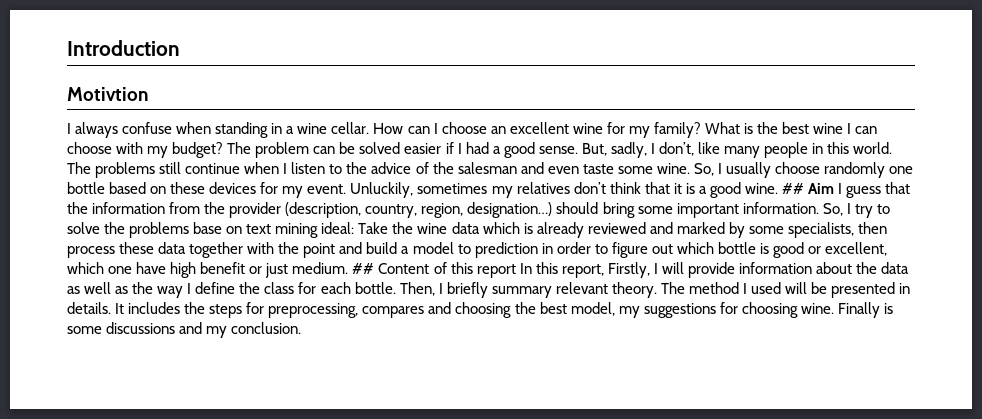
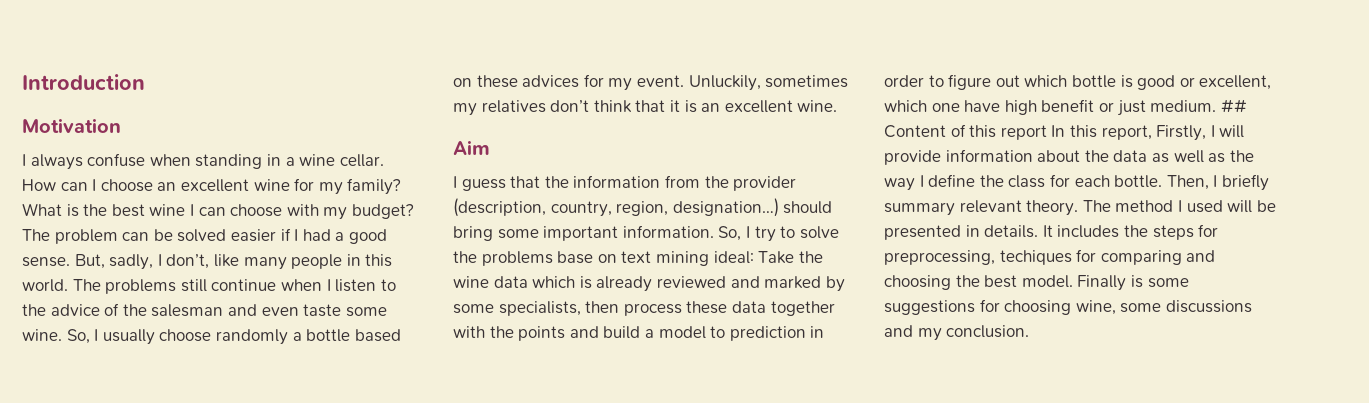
[67,87,148,101] Motivtion -> [22,118,121,133] Motivation
[889,166,914,174] one -> [292,332,302,341] a
[209,182,257,194] devices -> [522,75,580,88] advices
[698,182,804,198] a good wine. ## -> [701,100,838,113] an excellent wine. //
(835, 188) none -> (490, 147) //
[303,243,336,258] point -> [518,326,566,341] points
[362,306,425,318] compares -> [999,249,1182,265] techiques for comparing
[570,302,893,318] model, my suggestions for choosing wine. Finally is -> [1021,275,1189,291] [884,299,1116,315] model. Finally is some suggestions for choosing wine,

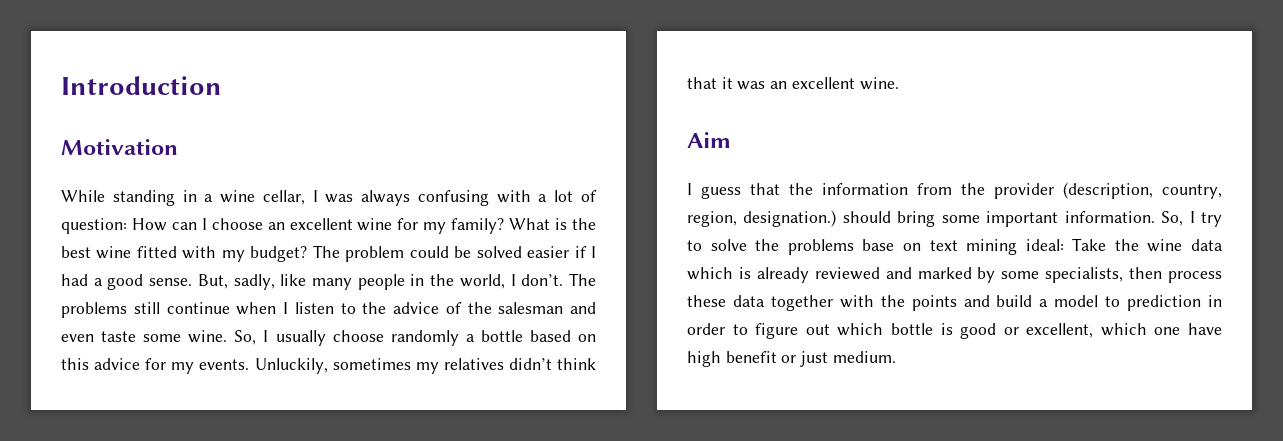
[22,153,384,170] I always confuse when standing in a wine cellar. -> [61,190,597,206] [61,218,127,234] While standing in a wine cellar, I was always confusing with a lot of question:
[189,204,283,217] I can choose -> [136,246,177,258] fitted
[122,232,150,241] can -> [409,246,449,258] could
[157,254,210,269] I don’t, -> (275, 282) none
[365,254,393,267] [22,279,68,292] this world. -> [430,274,564,289] the world, I don’t.
[476,74,684,91] these advices for my event. -> [61,358,250,374] this advice for my events.
[550,100,590,112] don’t -> [508,358,552,370] didn’t
[684,100,697,113] is -> [737,81,766,90] was
[672,198,779,217] designation…) -> [743,210,837,227] designation.)
[1220,99,1247,113] [884,124,1245,141] [884,149,1254,165] [884,174,1269,191] [884,200,1276,216] [884,224,1219,240] [884,249,1216,265] [884,275,1189,291] [884,299,1252,315] [884,325,1030,341] ## Content of this report In this report, Firstly, I will provide information about the data as well as the way I define the class for each bottle. Then, I briefly summary relevant theory. The method I used will be presented in details. It includes the steps for preprocessing, techiques for comparing and choosing the best model. Finally is some suggestions for choosing wine, some discussions and my conclusion. -> (896, 357) none

